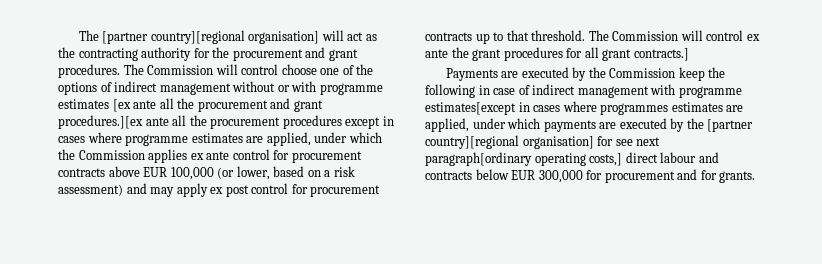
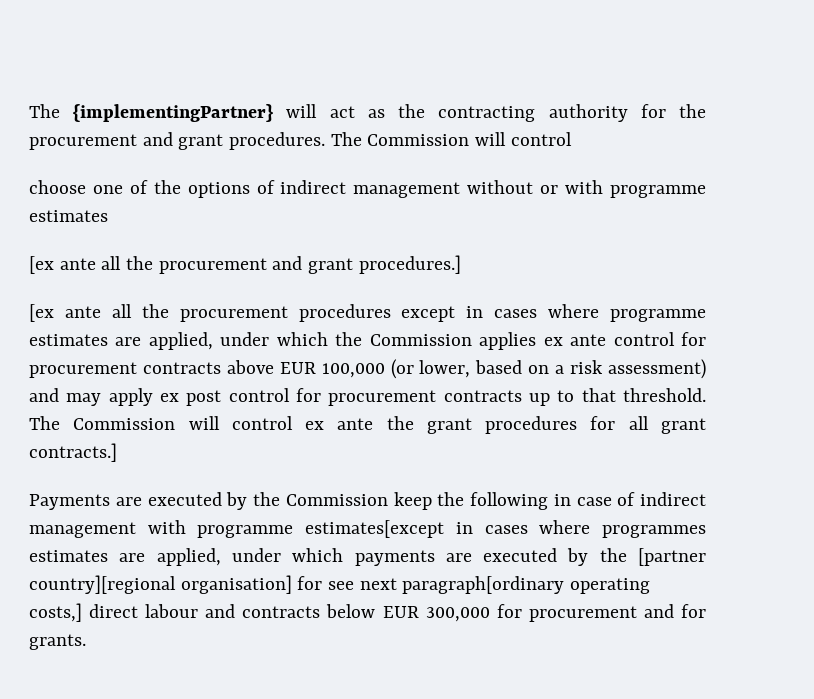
[78,30,320,44] The [partner country][regional organisation] -> [29,104,274,122] The {implementingPartner}
(279, 69) none -> (572, 139) //
(109, 104) none -> (108, 216) //
[58,115,143,129] procedures.][ex -> [358,255,461,274] [29,304,54,322] procedures.] // [ex

